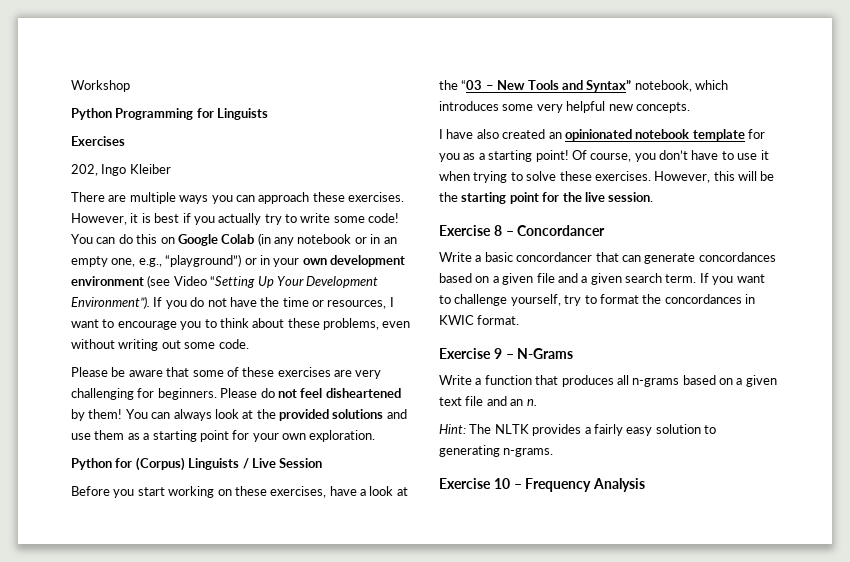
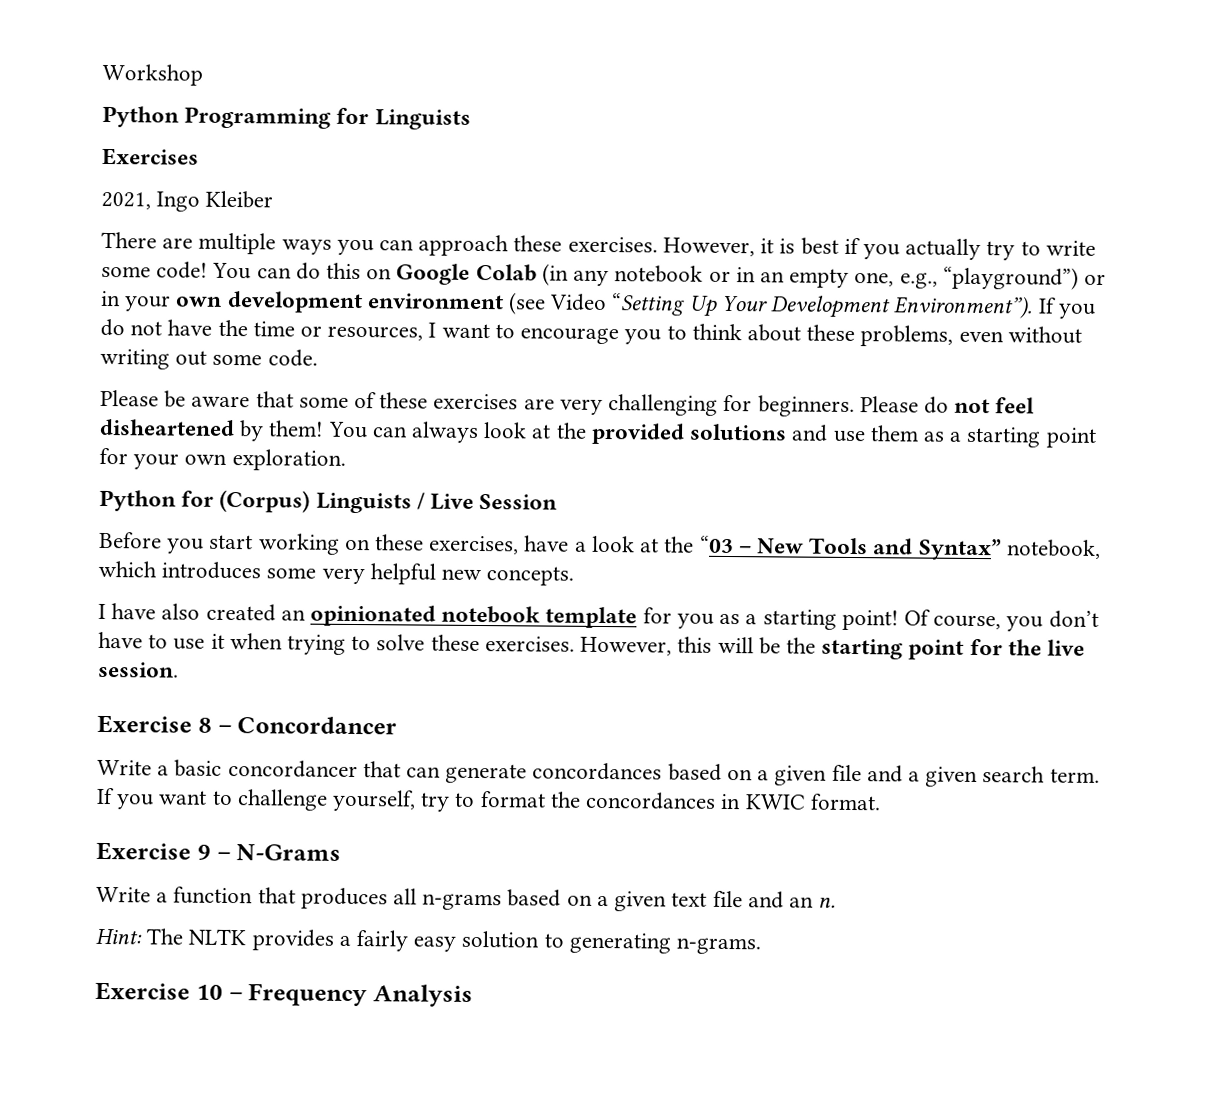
[71,164,98,176] 202, -> [101,191,151,210] 2021,

